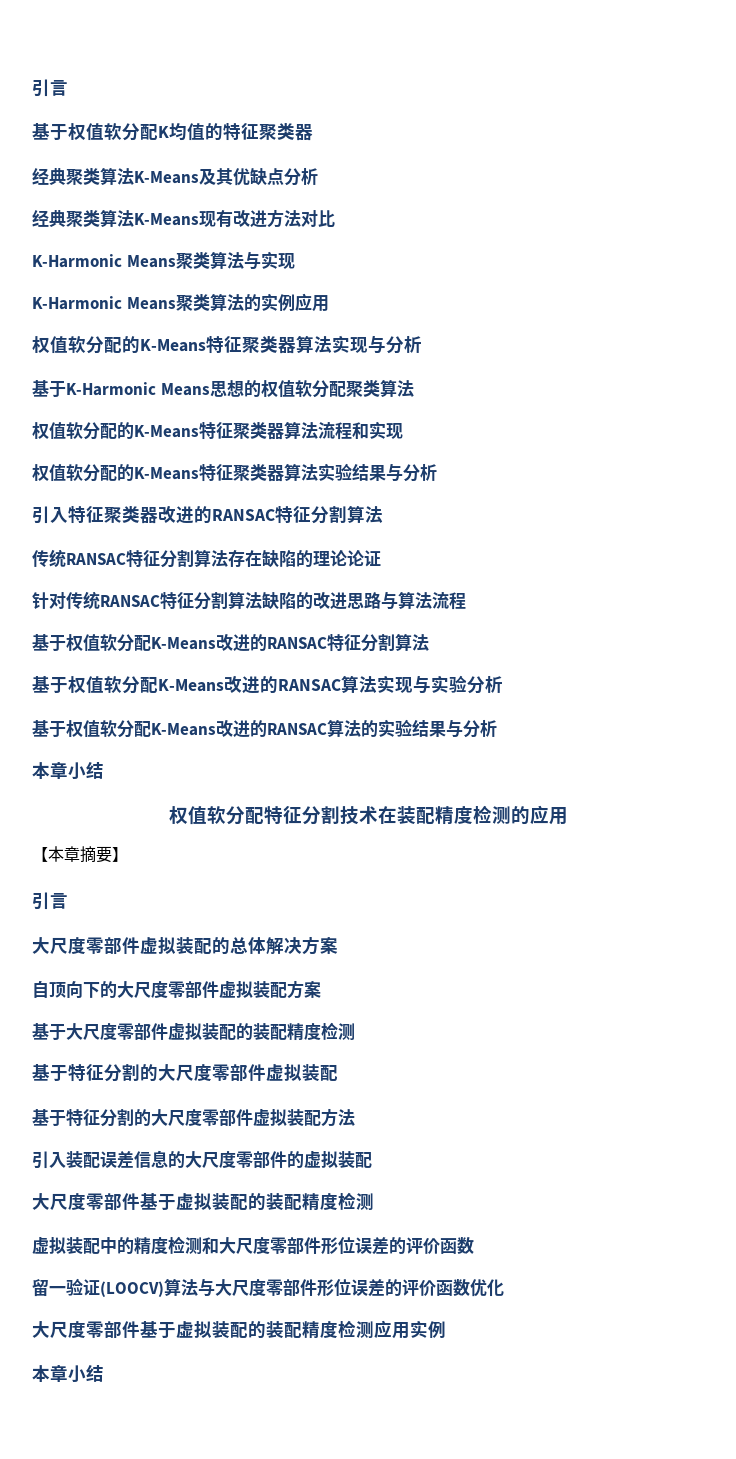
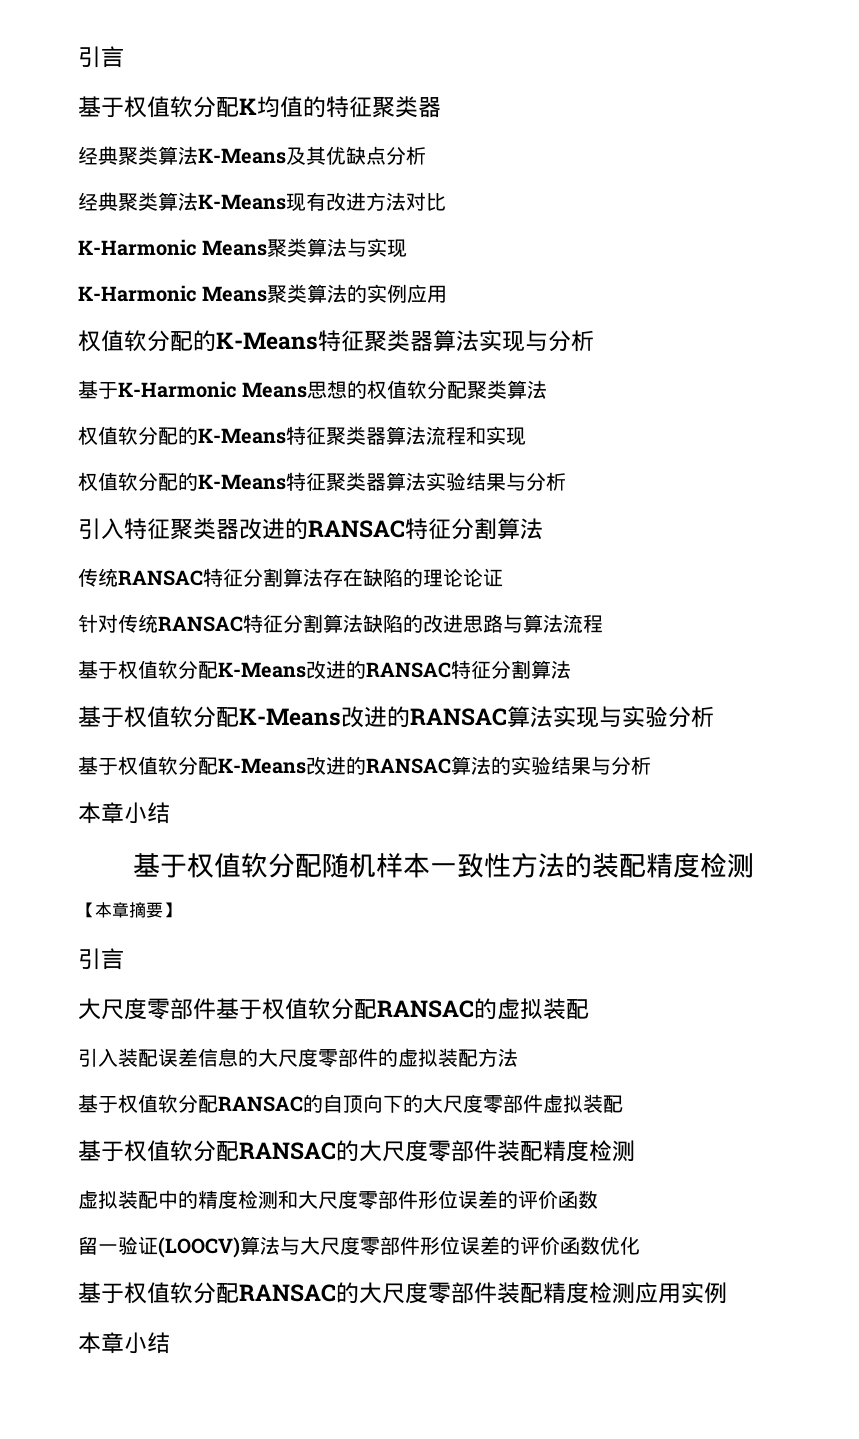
[168,805,568,825] 权值软分配特征分割技术在装配精度检测的应用 -> [132,852,754,878] 基于权值软分配随机样本一致性方法的装配精度检测
[140,936,338,955] [32,980,321,999] [32,1022,355,1041] [32,1064,338,1082] [32,1108,355,1127] 虚拟装配的总体解决方案 // 自顶向下的大尺度零部件虚拟装配方案 // 基于大尺度零部件虚拟装配的装配精度检测 // 基于特征分割的大尺度零部件虚拟装配 // 基于特征分割的大尺度零部件虚拟装配方法 -> [216,998,589,1020] 基于权值软分配RANSAC的虚拟装配
[32,1193,266,1211] // 大尺度零部件基于虚拟装配的 -> [478,1048,518,1067] [78,1094,623,1114] [78,1140,497,1162] 方法 // 基于权值软分配RANSAC的自顶向下的大尺度零部件虚拟装配 // 基于权值软分配RANSAC的大尺度零部件
[32,1321,266,1339] 大尺度零部件基于虚拟装配的 -> [78,1282,497,1304] 基于权值软分配RANSAC的大尺度零部件

